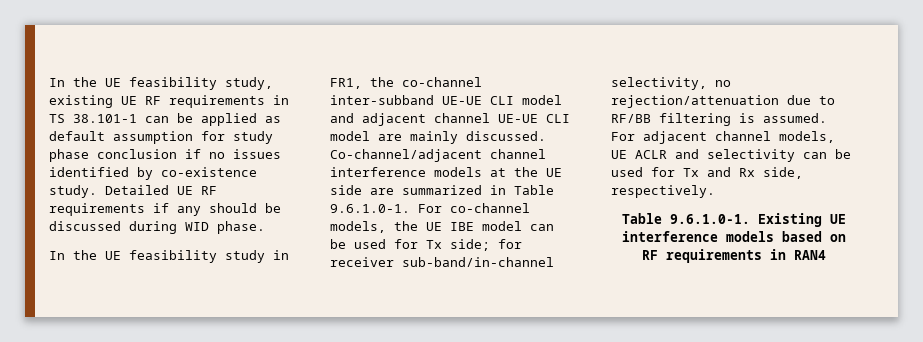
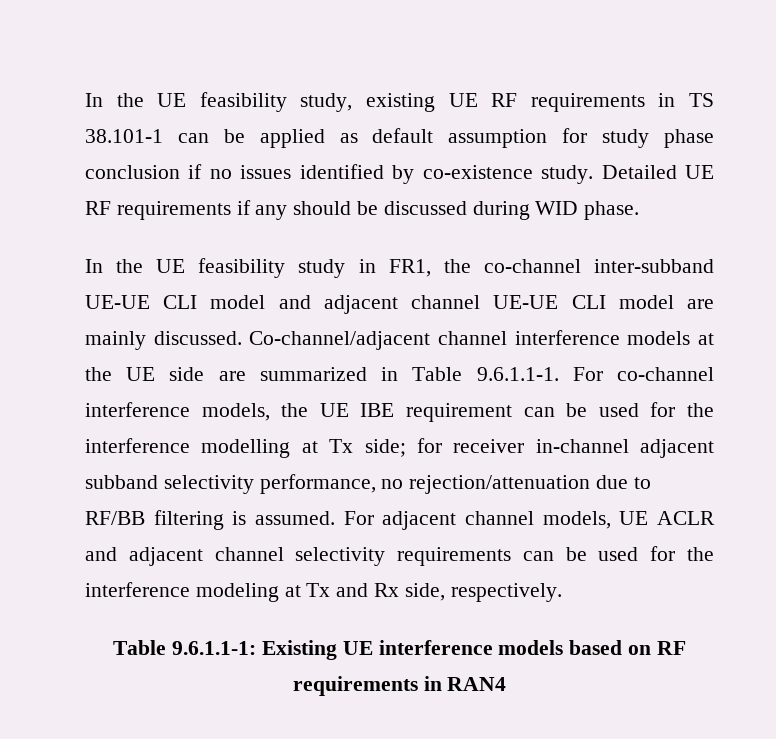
[330,204,410,213] 9.6.1.0-1. -> [476,367,559,381] 9.6.1.1-1.
(530, 208) none -> [85,402,190,417] interference
[482,221,554,231] [330,239,522,251] [330,257,554,267] [611,77,707,90] model can be used for Tx side; for receiver sub-band/in-channel selectivity, -> [406,402,715,422] [85,438,714,458] [85,474,376,494] requirement can be used for the interference modelling at Tx side; for receiver in-channel adjacent subband selectivity performance,
[707,149,851,162] [611,167,675,177] selectivity can be used for -> [128,546,715,566] [85,582,301,602] adjacent channel selectivity requirements can be used for the interference modeling at
[669,214,750,224] 9.6.1.0-1. -> [172,641,257,655] 9.6.1.1-1:

